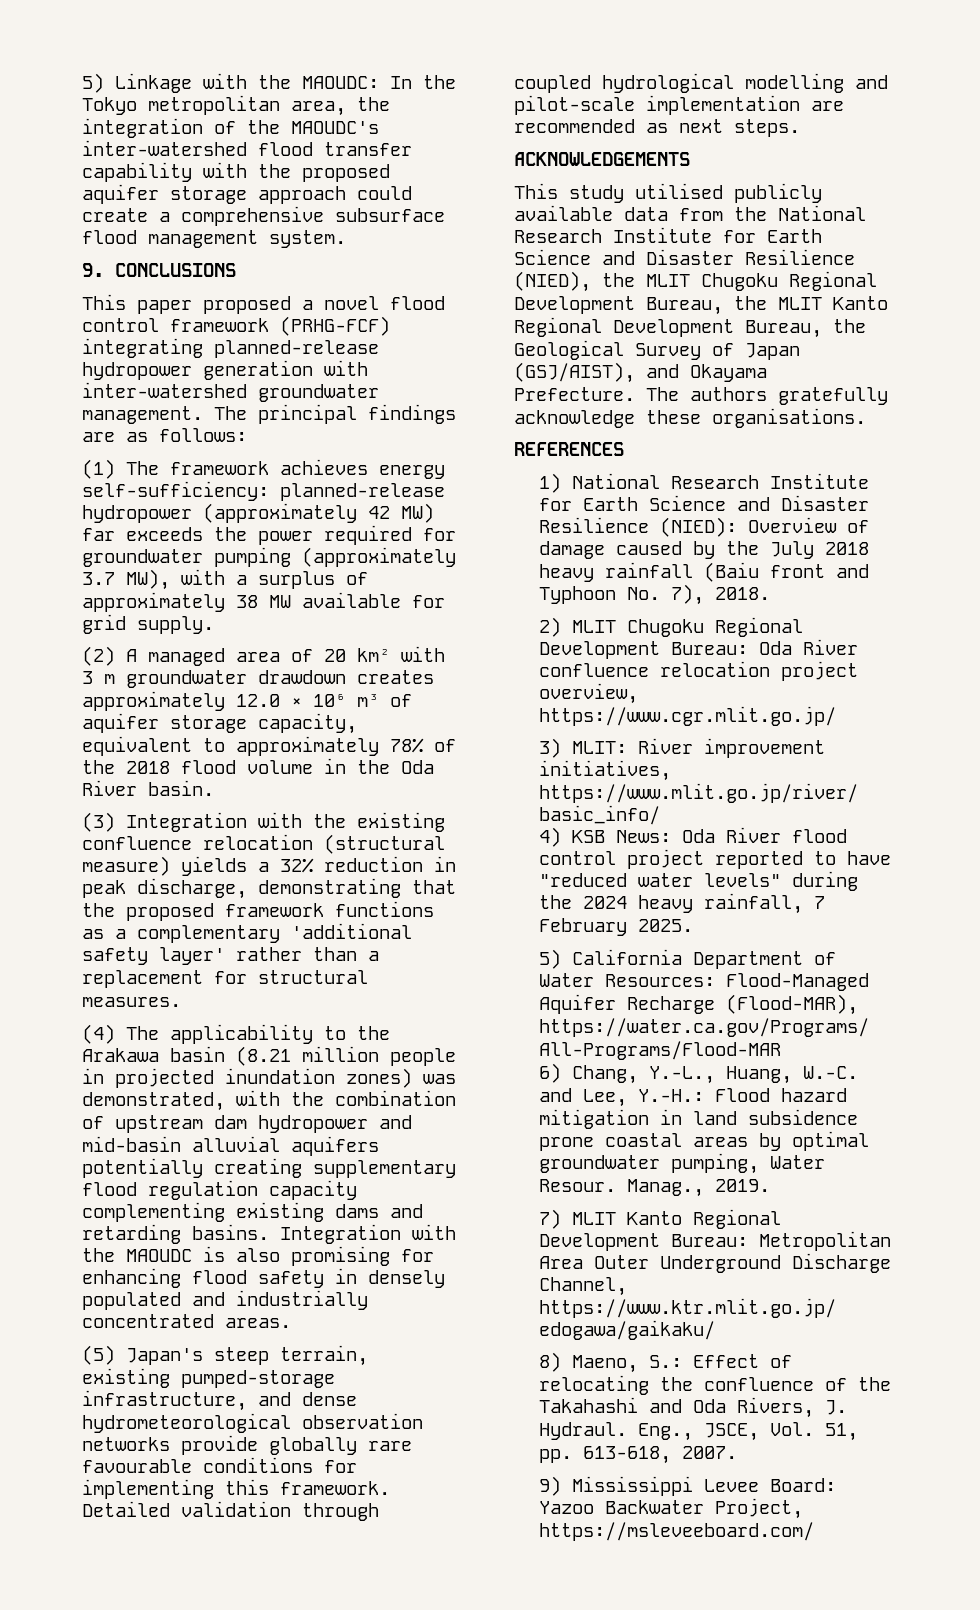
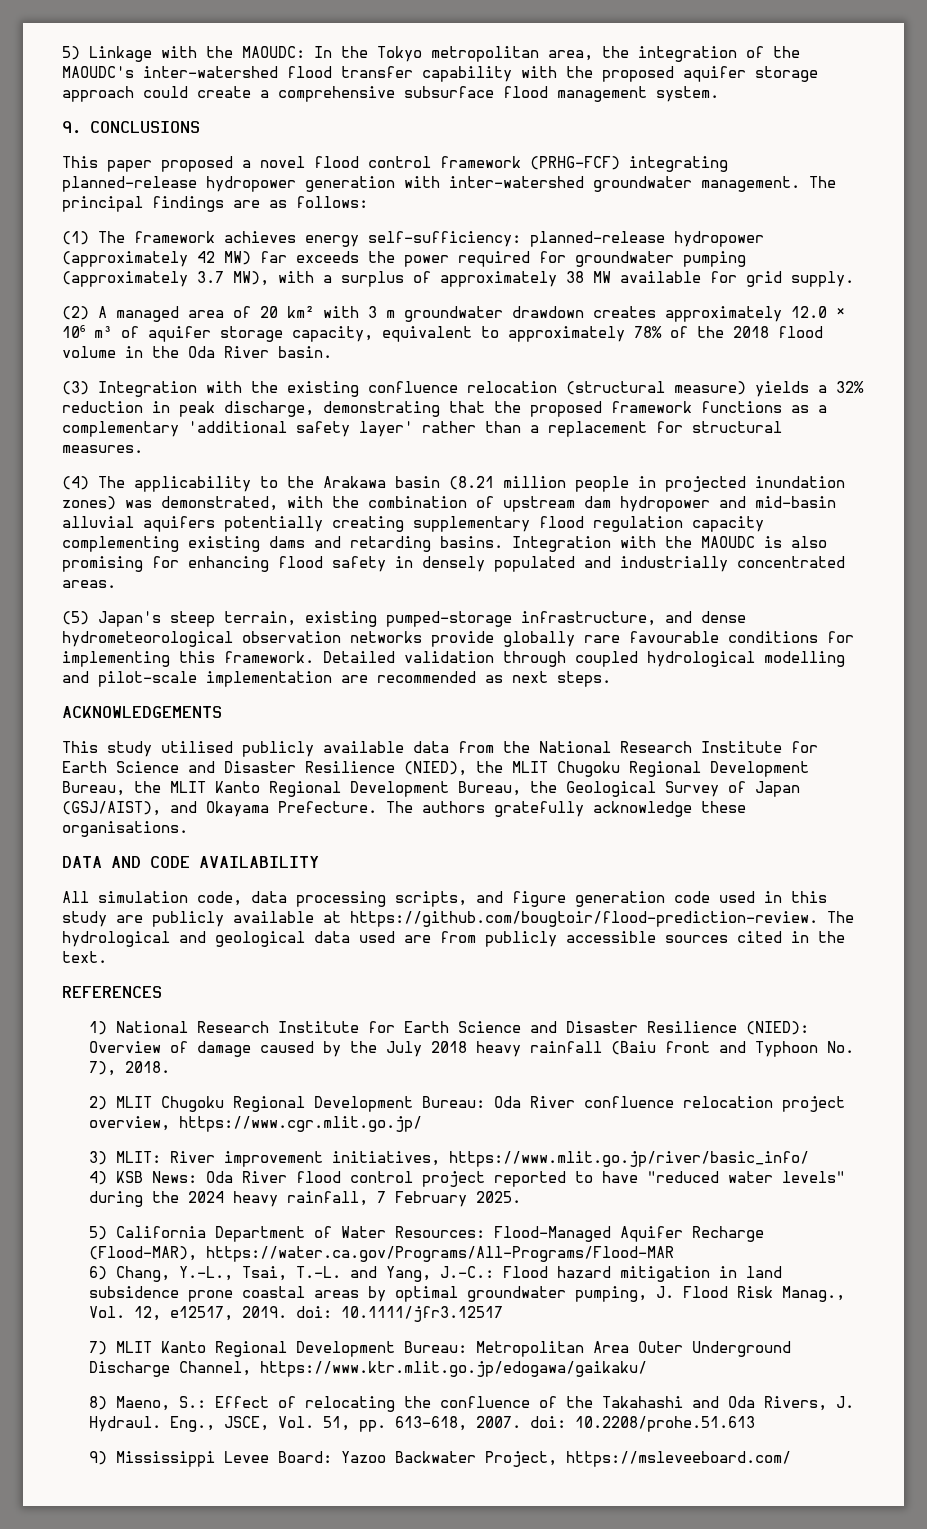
(866, 418) none -> [62,856,319,868] [62,891,827,907] [62,911,854,927] [62,931,845,947] [62,951,107,963] // DATA AND CODE AVAILABILITY // All simulation code, data processing scripts, and figure generation code used in this study are publicly available at https://github.com/bougtoir/flood-prediction-review. The hydrological and geological data used are from publicly accessible sources cited in the text.
[725,1066,858,1084] [538,1088,704,1107] Huang, W.-C. and Lee, Y.-H.: -> [242,1266,495,1282] Tsai, T.-L. and Yang, J.-C.:
[769,1155,825,1169] [538,1179,704,1197] Water Resour. Manag., -> [656,1286,846,1302] [89,1306,234,1321] J. Flood Risk Manag., Vol. 12, e12517,
(770, 1185) none -> [296,1306,504,1322] doi: 10.1111/jfr3.12517
(737, 1452) none -> [530,1416,756,1432] doi: 10.2208/prohe.51.613

